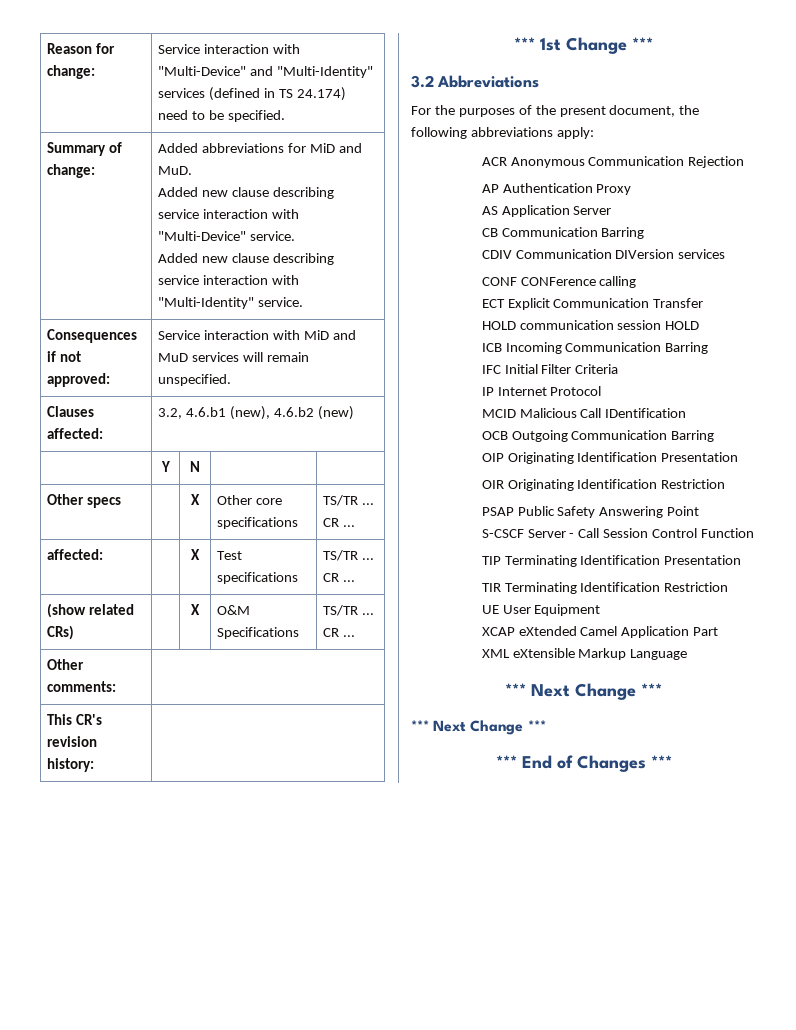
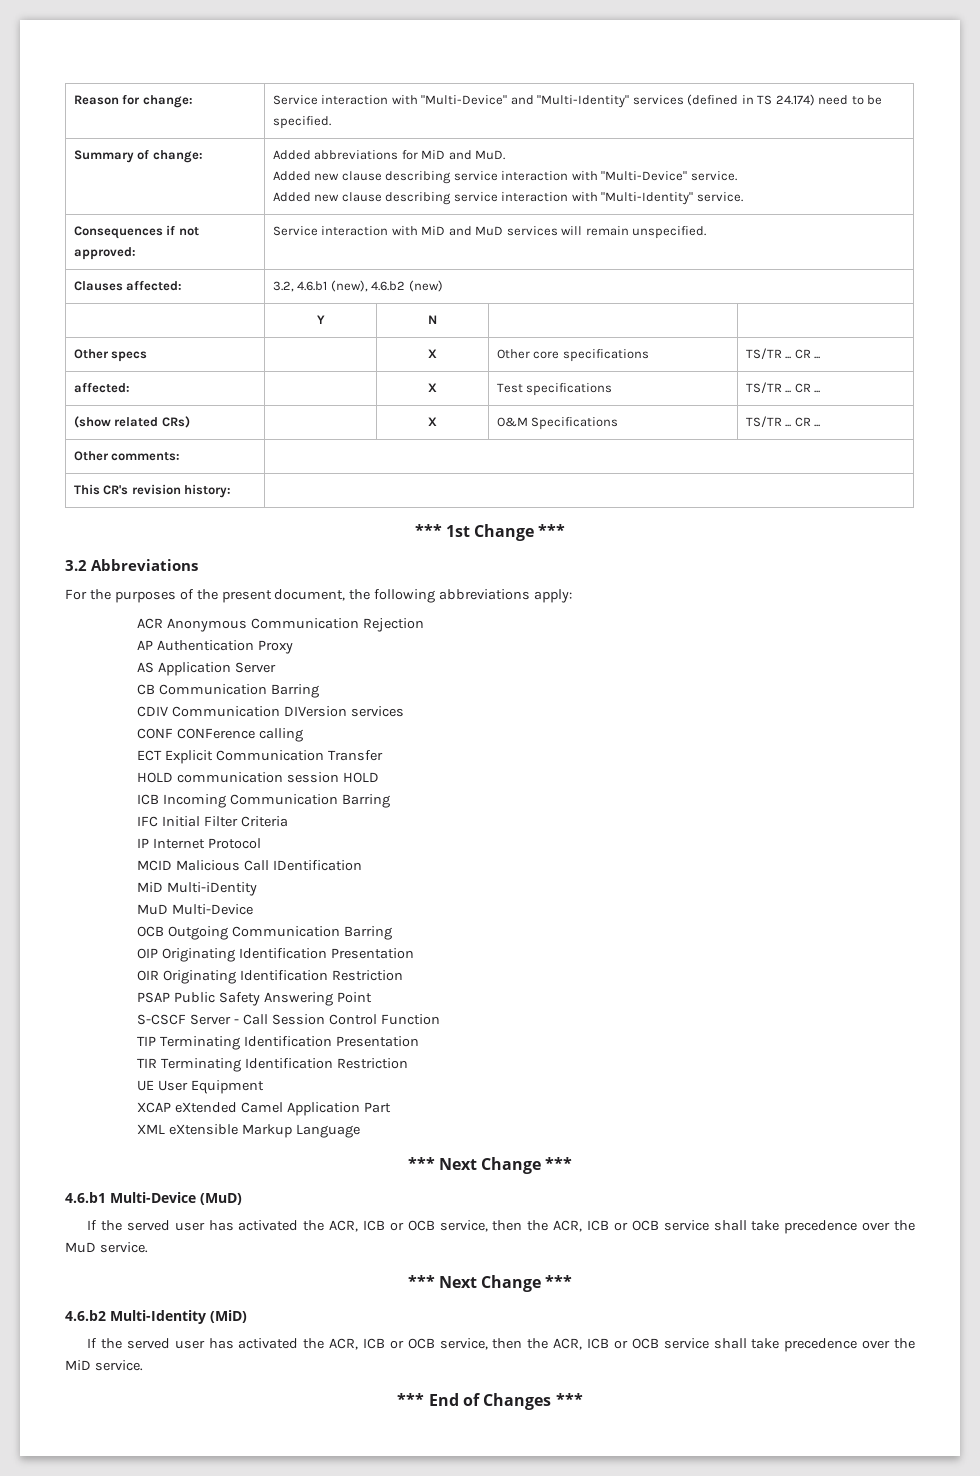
(687, 413) none -> [137,882,258,896] [137,904,254,915] // MiD Multi-iDentity // MuD Multi-Device
[411,720,546,735] *** Next Change *** -> [65,1192,242,1205] [87,1220,916,1234] [65,1242,148,1253] [407,1275,573,1292] [65,1310,247,1324] [87,1338,916,1352] [65,1360,143,1371] 4.6.b1 Multi-Device (MuD) // If the served user has activated the ACR, ICB or OCB service, then the ACR, ICB or OCB service shall take precedence over the MuD service. // *** Next Change *** // 4.6.b2 Multi-Identity (MiD) // If the served user has activated the ACR, ICB or OCB service, then the ACR, ICB or OCB service shall take precedence over the MiD service.

